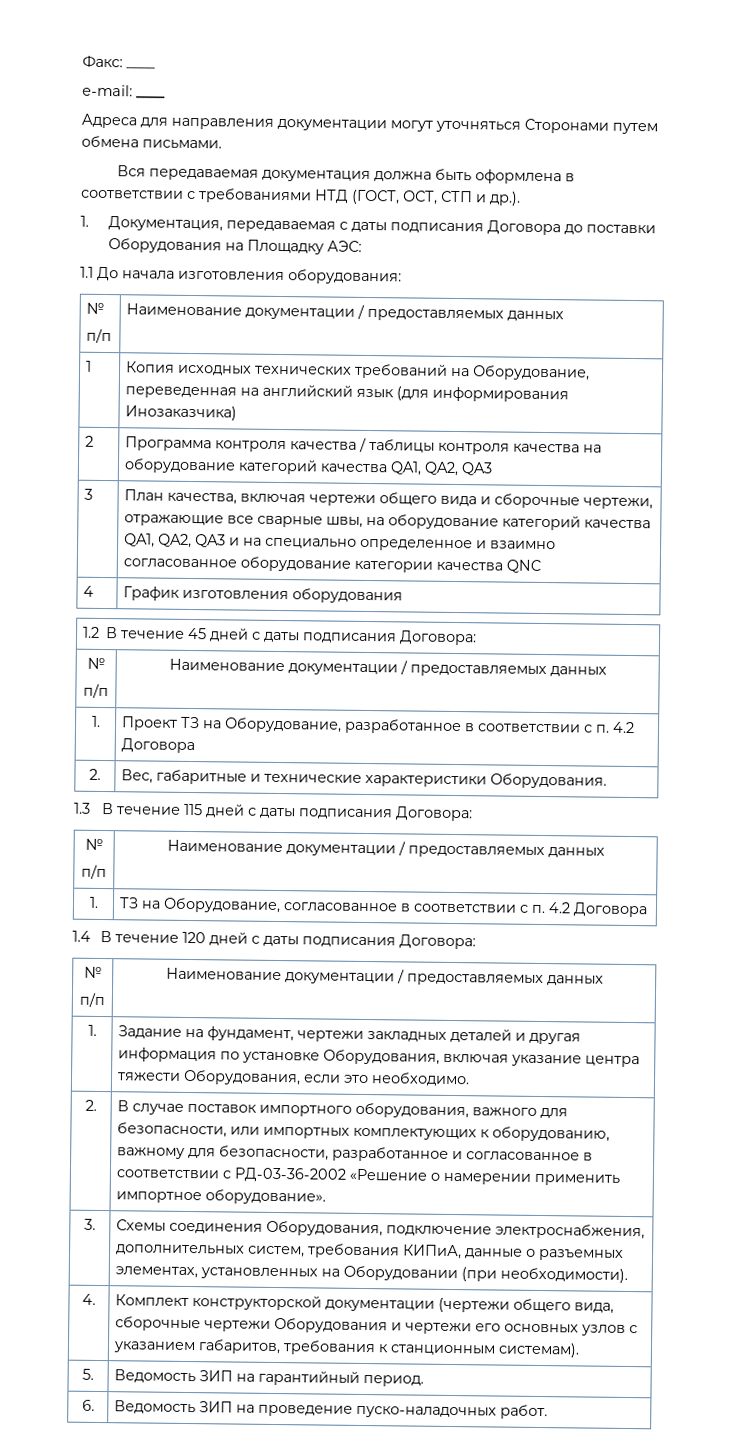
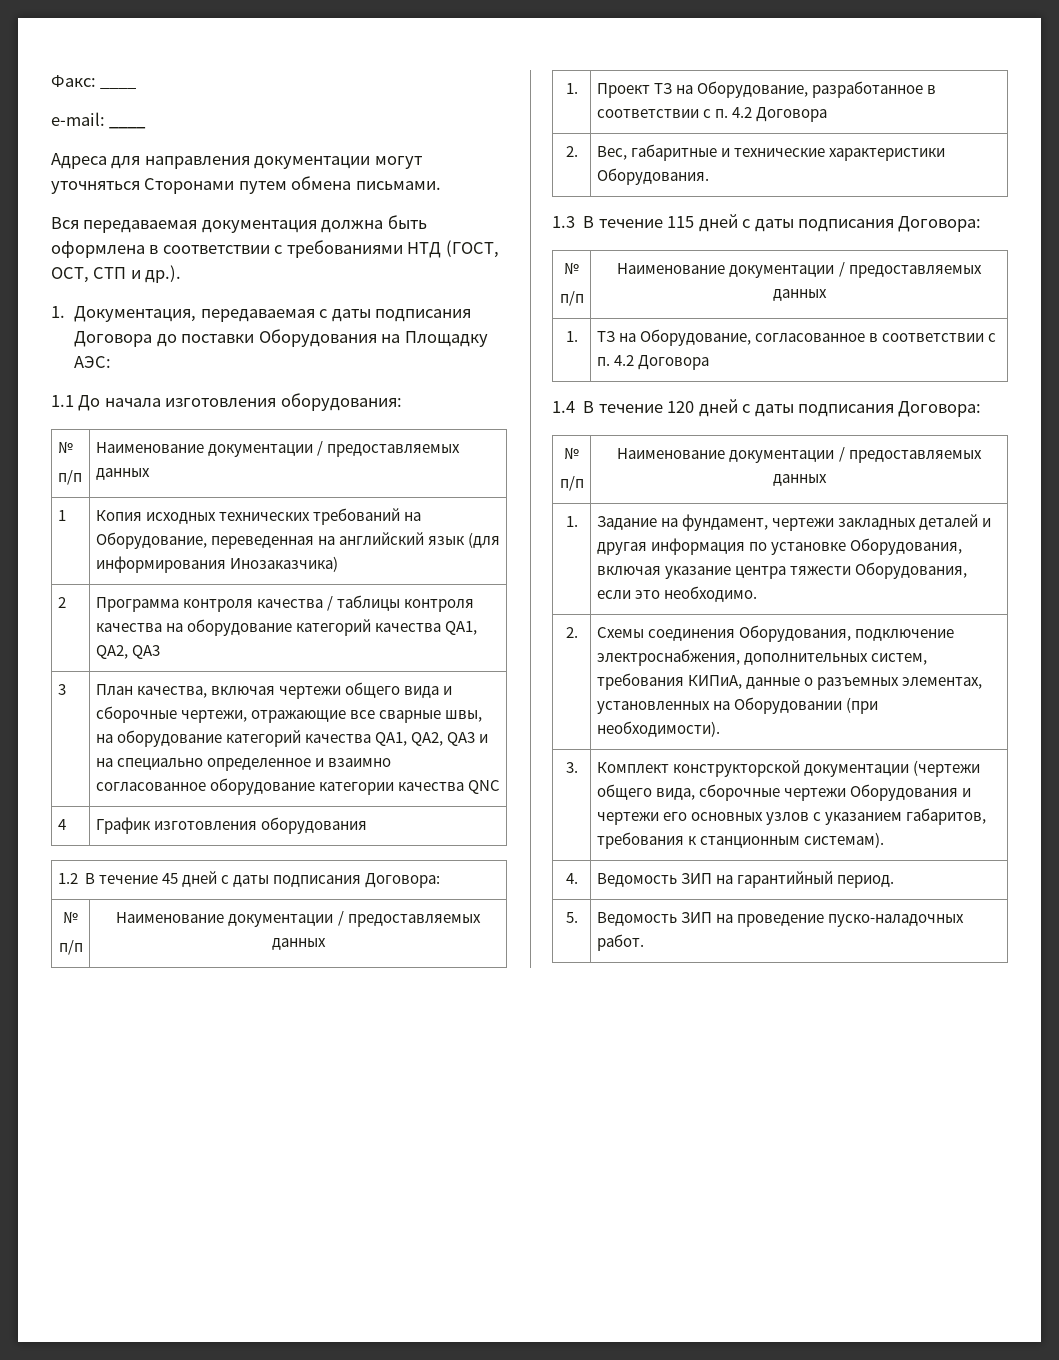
[117,1100,569,1119] [117,1122,611,1142] [117,1145,594,1162] [116,1167,621,1186] [116,1189,327,1205] [84,1218,96,1230] | В случае поставок импортного оборудования, важного для безопасности, или импортных комплектующих к оборудованию, важному для безопасности, разработанное и согласованное в соответствии с РД-03-36-2002 «Решение о намерении применить импортное оборудование». // 3. -> (578, 632) none
[82,1293,96,1305] 4. -> [565,762,578,773] 3.
[82,1368,94,1380] 5. -> [565,873,578,884] 4.
[81,1399,95,1411] 6. -> [565,912,578,923] 5.

